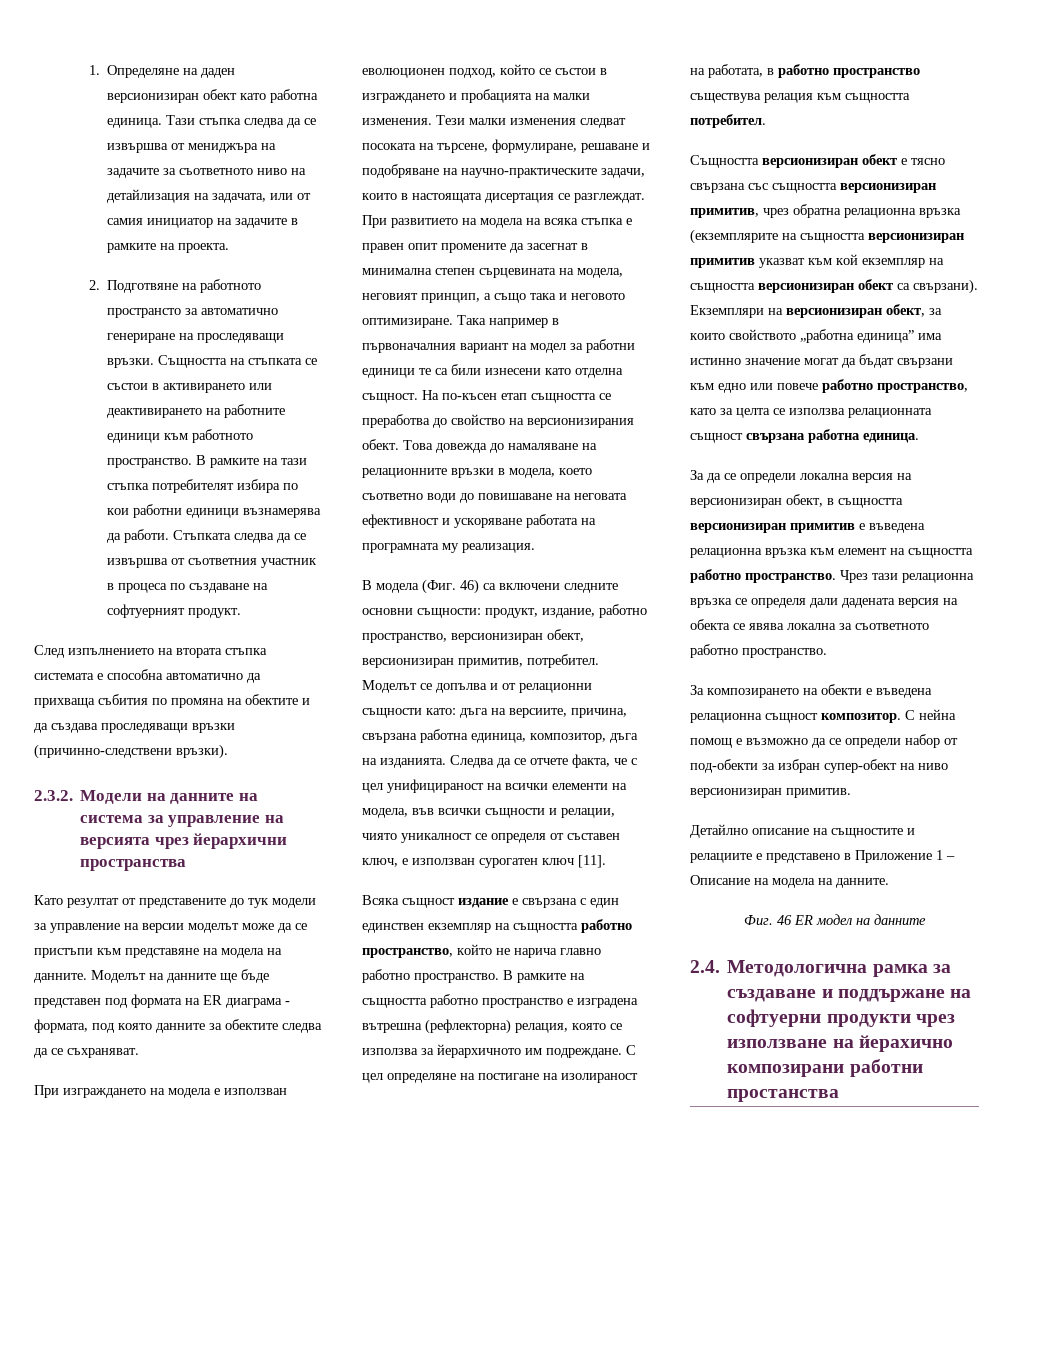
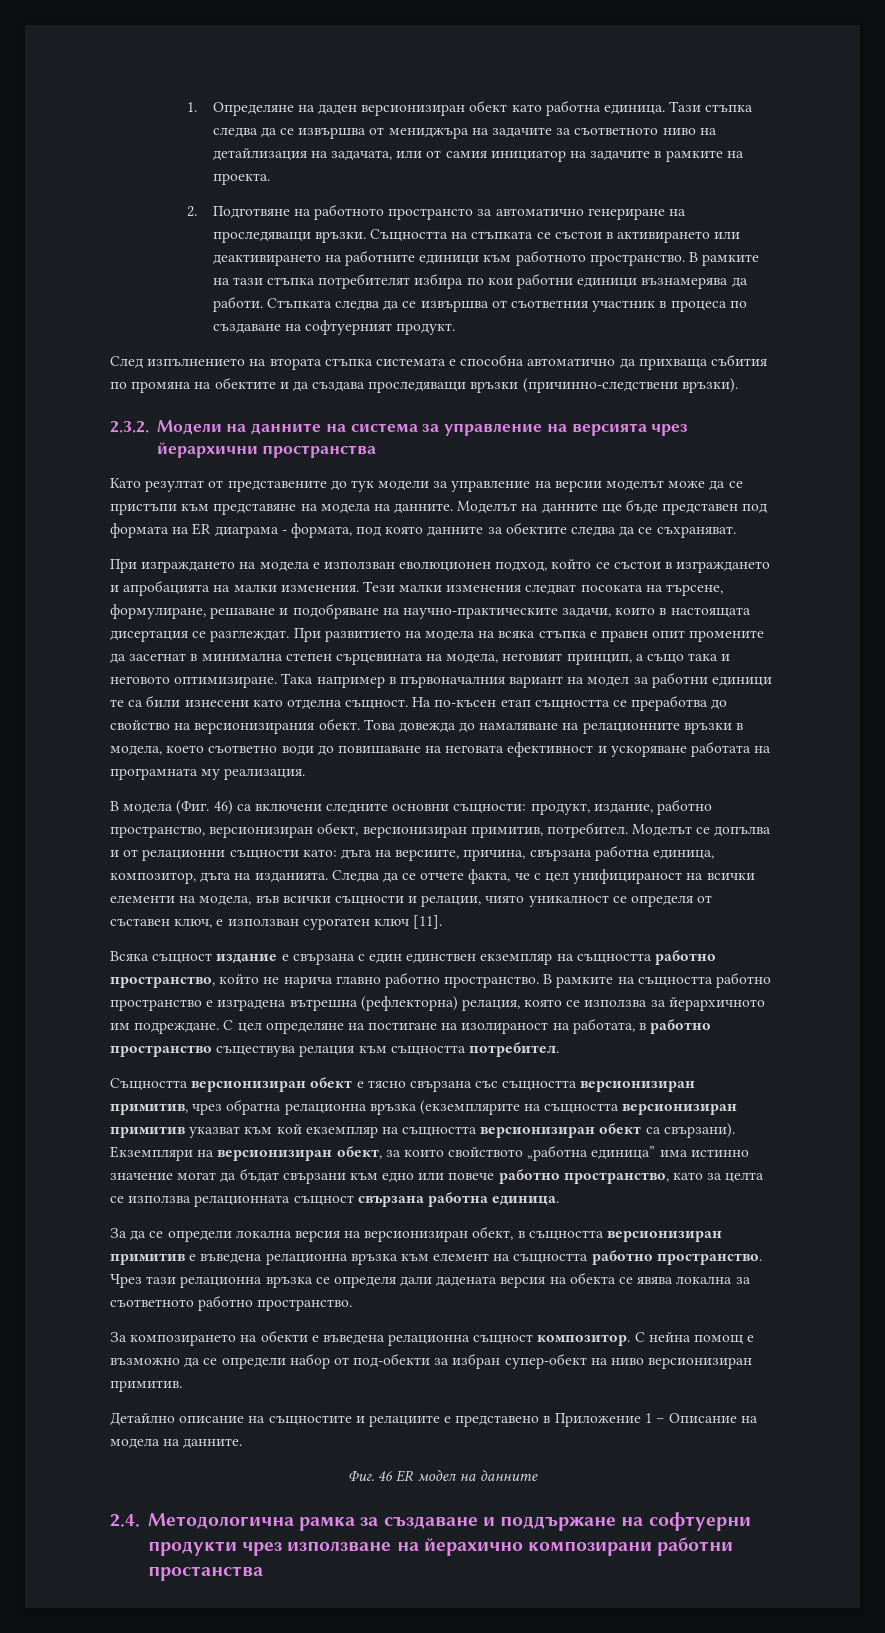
[461,89,532,103] пробацията -> [123,580,211,596] апробацията

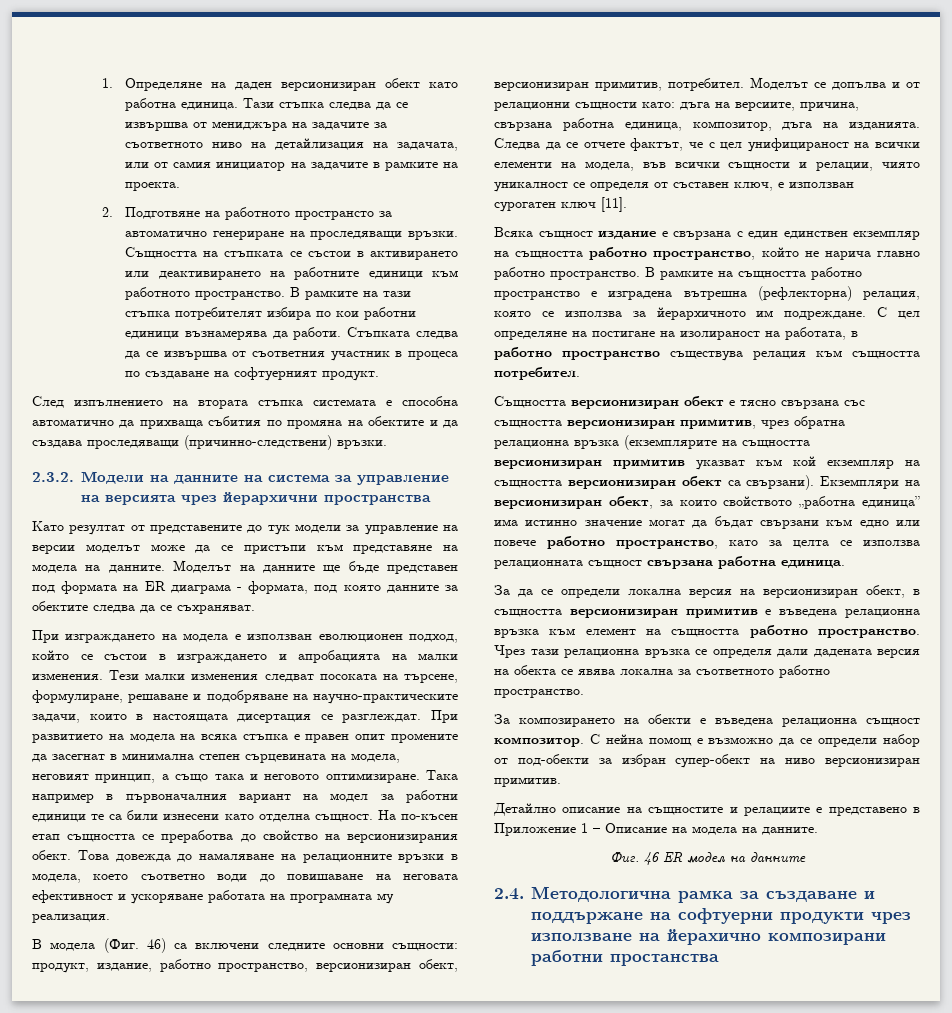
[470,378,738,393] връзки (причинно-следствени връзки). -> [184,435,387,450] (причинно-следствени) връзки.
[468,869,511,884] факта, -> [630,138,684,151] фактът,

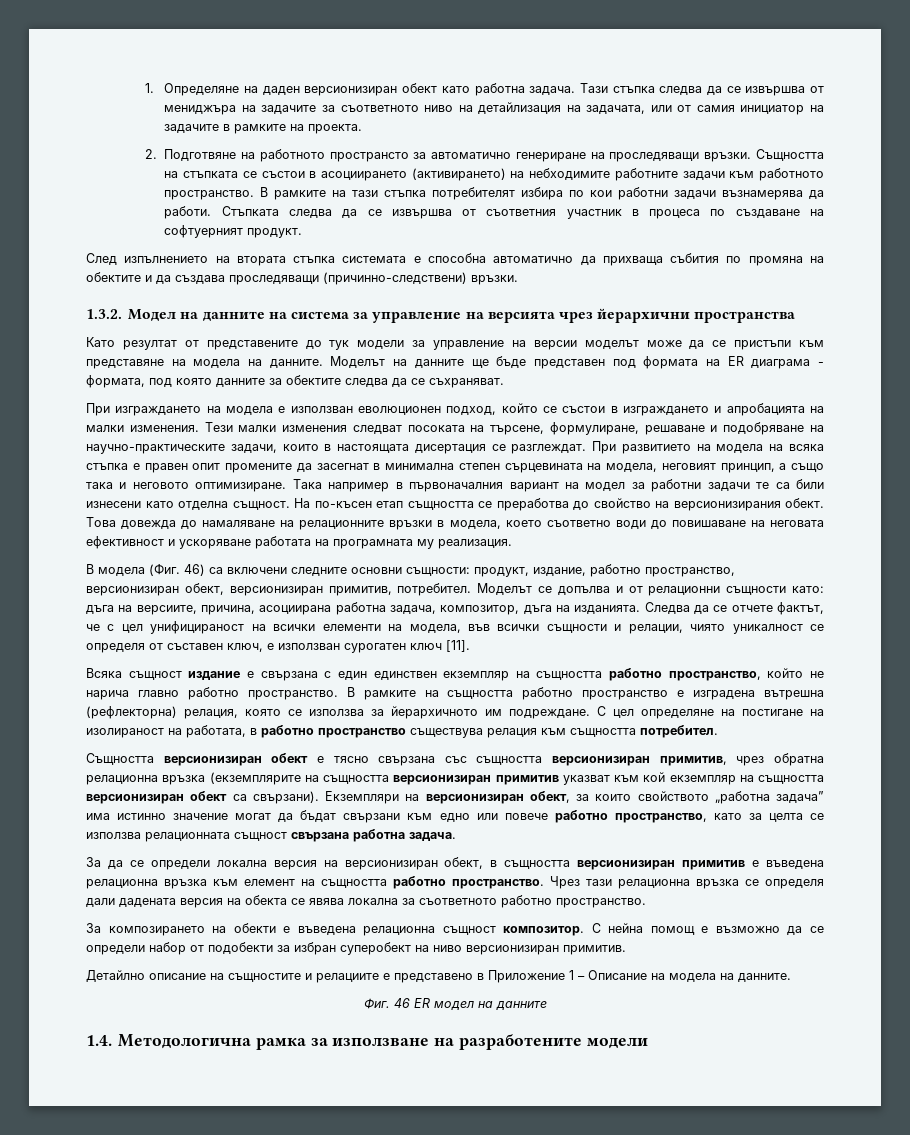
[181,102,239,110] единица. -> [529,86,576,95] задача.
[369,251,458,260] [125,267,423,280] активирането или деактивирането на работните единици -> [320,168,725,181] асоциирането (активирането) на небходимите работните задачи
[125,331,180,339] единици -> [674,190,717,199] задачи
[32,471,144,484] 2.3.2. Модели -> [86,309,177,322] 1.3.2. Модел
[32,814,86,822] единици -> [707,482,750,491] задачи
[494,118,682,131] свързана работна единица, -> [259,602,436,615] асоциирана работна задача,
[862,496,920,508] единица” -> [776,791,824,803] задача”
[781,560,845,568] единица. -> [409,832,456,841] задача.
[517,754,589,766] под-обекти -> [208,942,273,954] подобекти
[675,754,751,768] супер-обект -> [340,942,411,955] суперобект
[494,888,524,900] 2.4. -> [86,1035,112,1046] 1.4.
[766,891,875,902] [531,908,911,924] [531,929,886,945] [531,950,719,966] създаване и поддържане на софтуерни продукти чрез използване на йерахично композирани работни простанства -> [332,1034,648,1050] използване на разработените модели

